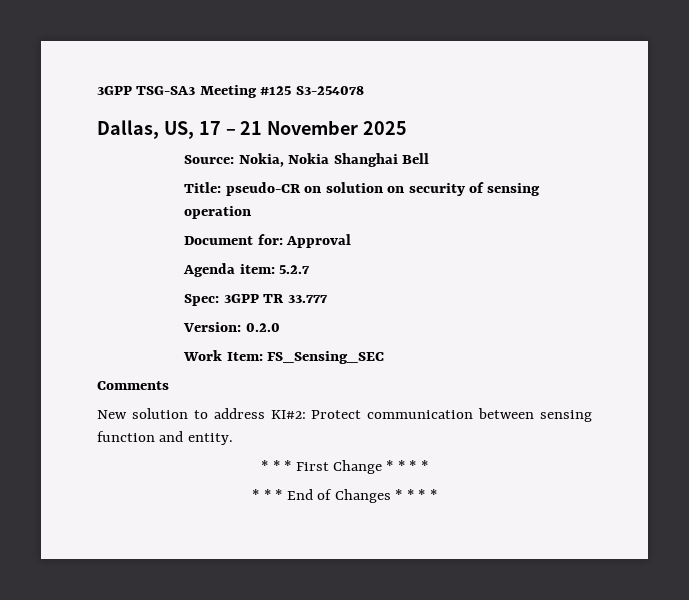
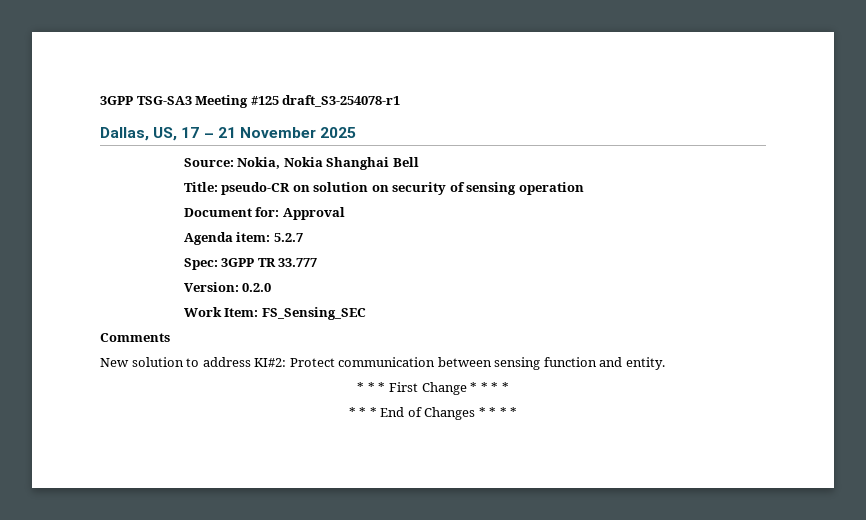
[295,86,364,95] S3-254078 -> [282,95,401,107] draft_S3-254078-r1

